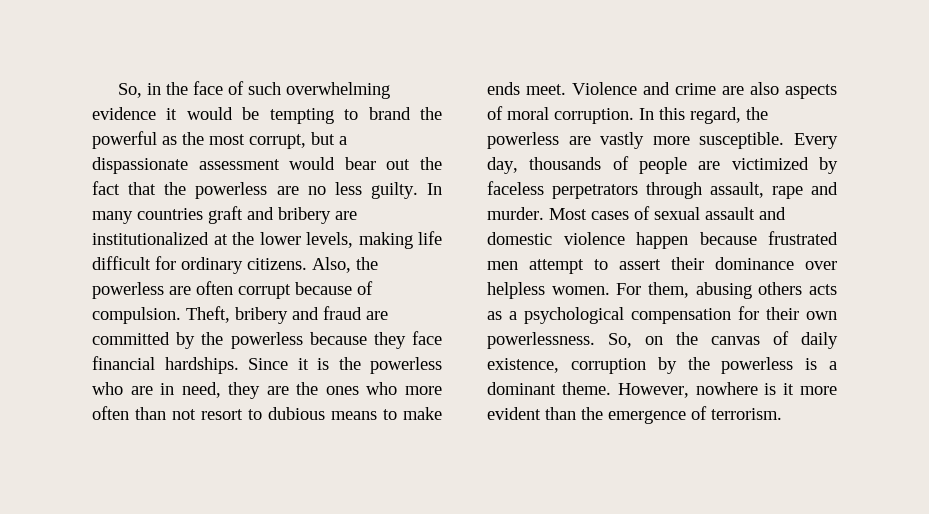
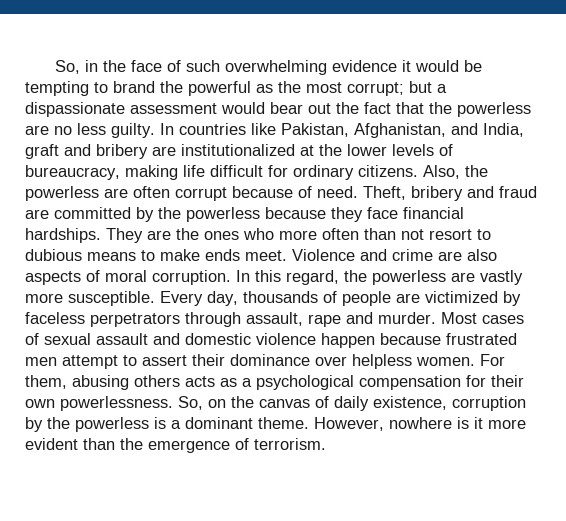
[249,134,306,149] corrupt, -> [347,82,404,96] corrupt;
[92,208,203,224] many countries -> [179,123,524,138] countries like Pakistan, Afghanistan, and India,
[306,232,353,248] levels, -> [392,144,453,156] [25,165,120,180] levels of bureaucracy,
[92,307,181,324] compulsion. -> [317,186,358,198] need.
[248,357,442,374] [92,382,261,399] Since it is the powerless who are in need, they -> [106,228,143,243] They

